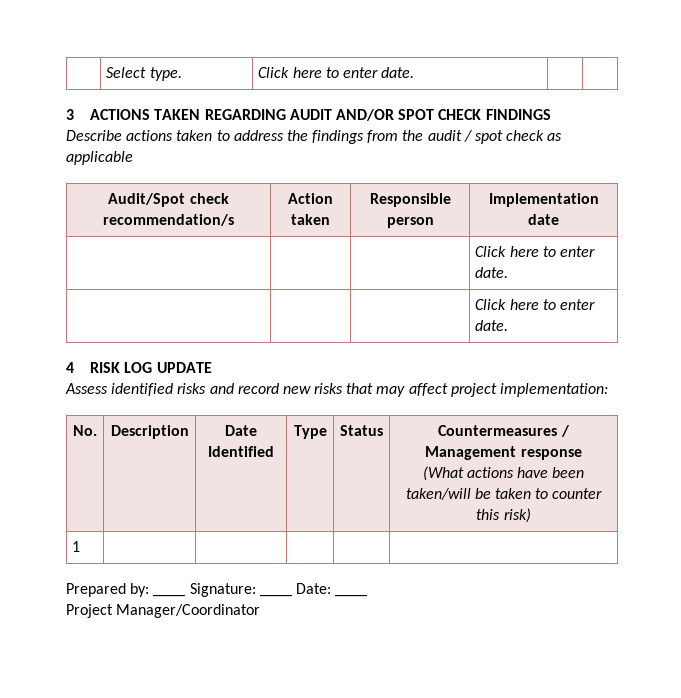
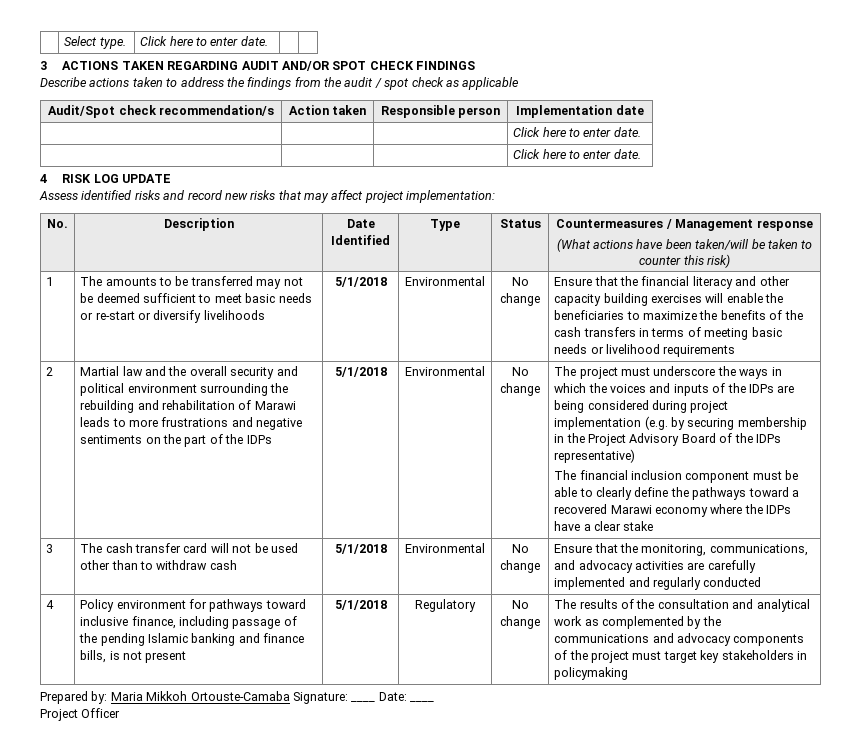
(81, 546) | | | | -> [80,276,303,289] [80,293,312,303] [80,310,265,323] [334,277,387,287] [405,276,485,286] [511,277,529,286] [500,293,540,306] [554,276,790,289] [554,293,784,306] [554,310,803,320] [554,327,782,340] [554,344,736,357] [46,367,54,376] [80,366,298,379] [80,383,289,396] [80,400,296,413] [80,417,303,430] [80,434,272,447] [334,367,387,377] [405,366,485,376] [511,367,529,376] [500,383,540,396] [554,366,782,379] [554,383,795,396] [554,400,729,413] [554,416,807,430] [554,433,781,446] [554,449,636,463] [554,470,799,483] [554,487,799,500] [554,504,792,517] [554,521,654,531] [46,544,54,553] [80,543,298,553] [80,560,237,570] [334,544,387,554] [405,543,485,553] [511,544,529,553] [500,560,540,573] [554,543,808,556] [554,560,756,573] [554,577,762,590] [46,600,55,609] [80,599,306,612] [80,616,297,629] [79,633,305,646] [80,650,187,663] [334,600,387,610] [415,599,476,612] [511,600,529,609] [500,616,540,629] [554,599,810,612] [554,616,721,629] [554,633,805,646] [554,650,807,663] [554,667,629,680] The amounts to be transferred may not be deemed sufficient to meet basic needs or re-start or diversify livelihoods | 5/1/2018 | Environmental | No change | Ensure that the financial literacy and other capacity building exercises will enable the beneficiaries to maximize the benefits of the cash transfers in terms of meeting basic needs or livelihood requirements // 2 | Martial law and the overall security and political environment surrounding the rebuilding and rehabilitation of Marawi leads to more frustrations and negative sentiments on the part of the IDPs | 5/1/2018 | Environmental | No change | The project must underscore the ways in which the voices and inputs of the IDPs are being considered during project implementation (e.g. by securing membership in the Project Advisory Board of the IDPs representative) // The financial inclusion component must be able to clearly define the pathways toward a recovered Marawi economy where the IDPs have a clear stake // 3 | The cash transfer card will not be used other than to withdraw cash | 5/1/2018 | Environmental | No change | Ensure that the monitoring, communications, and advocacy activities are carefully implemented and regularly conducted // 4 | Policy environment for pathways toward inclusive finance, including passage of the pending Islamic banking and finance bills, is not present | 5/1/2018 | Regulatory | No change | The results of the consultation and analytical work as complemented by the communications and advocacy components of the project must target key stakeholders in policymaking
[153,594,186,597] ____ -> [110,691,290,701] Maria Mikkoh Ortouste-Camaba
[116,604,261,618] Manager/Coordinator -> [81,708,121,718] Officer

